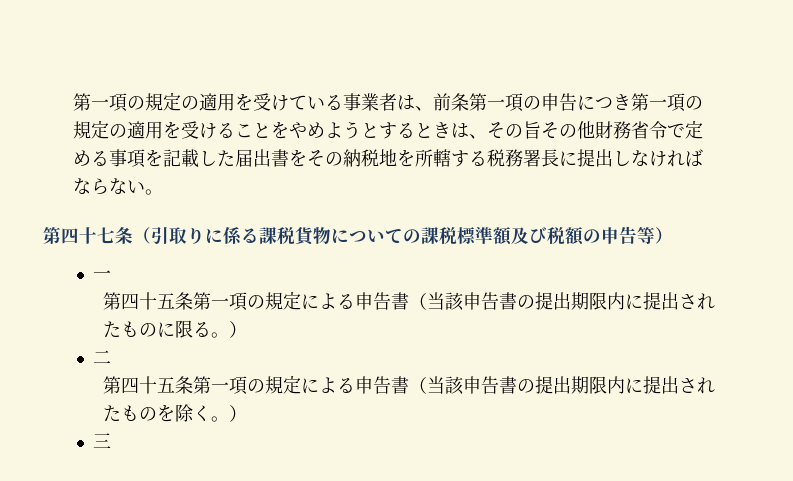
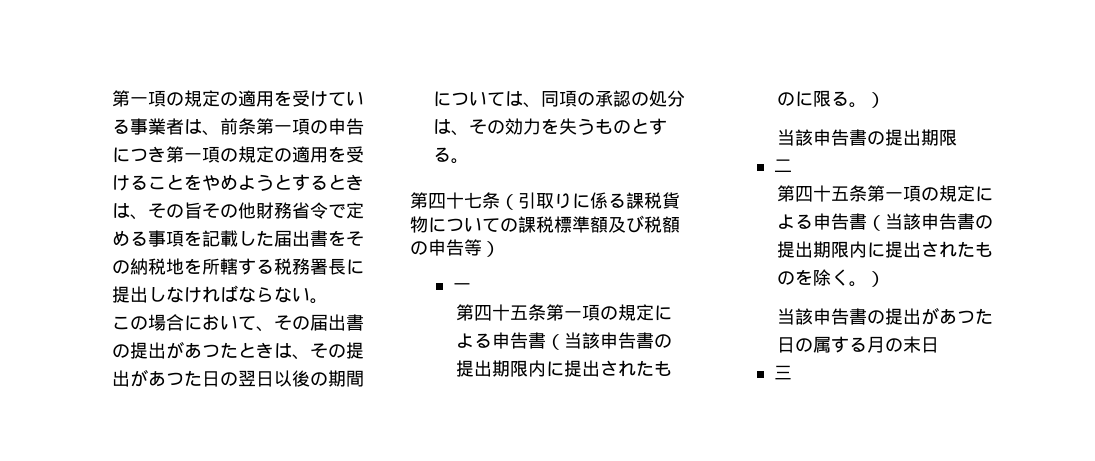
(164, 192) none -> [111,314,364,332] [111,341,364,360] [111,369,364,387] [432,90,685,108] [432,118,667,136] [432,147,469,164] // この場合において、その届出書の提出があつたときは、その提出があつた日の翌日以後の期間については、同項の承認の処分は、その効力を失うものとする。
(248, 329) none -> [776,129,957,146] // 当該申告書の提出期限
(248, 413) none -> [776,307,993,325] [776,336,939,353] // 当該申告書の提出があつた日の属する月の末日

